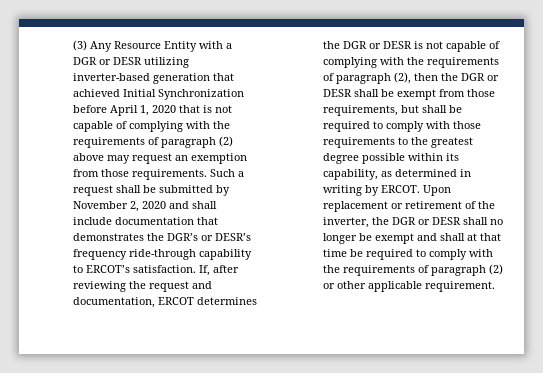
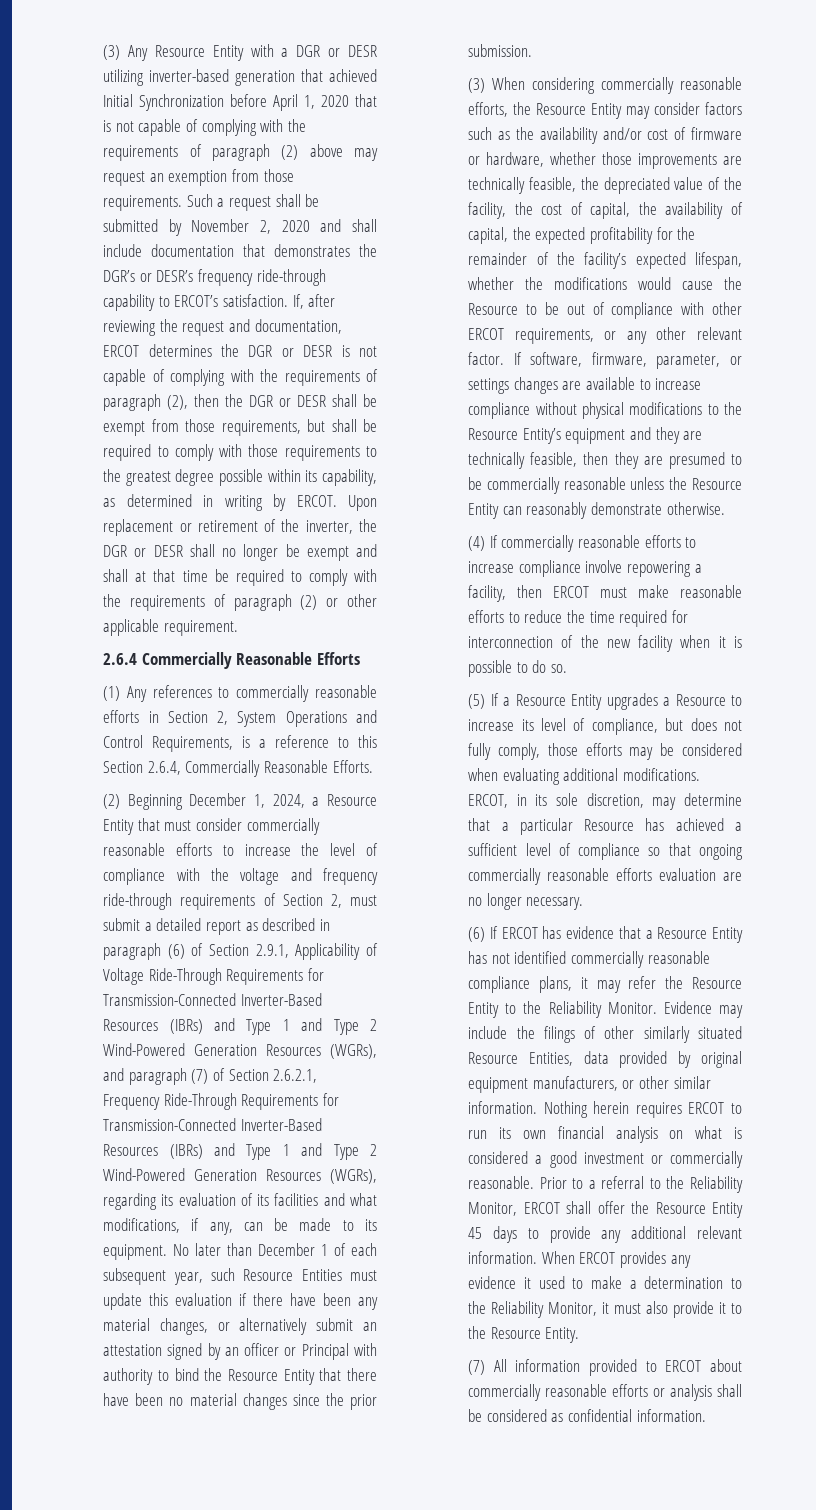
(495, 286) none -> [103,652,360,669] [103,685,377,702] [103,710,377,727] [103,735,377,752] [103,760,373,777] [103,793,377,810] [103,818,320,835] [103,843,378,856] [103,868,378,885] [103,893,378,910] [103,918,330,935] [103,943,378,960] [103,968,324,985] [103,993,322,1006] [103,1018,378,1035] [103,1043,378,1059] [103,1068,318,1085] [103,1093,339,1110] [103,1118,322,1131] [103,1143,378,1160] [103,1168,378,1184] [103,1193,377,1210] [103,1218,377,1235] [103,1243,377,1260] [103,1268,377,1285] [103,1293,378,1310] [103,1318,377,1335] [103,1343,377,1360] [103,1368,377,1385] [103,1393,377,1410] [468,44,533,57] [468,77,742,94] [468,102,742,119] [468,127,742,144] [468,152,742,169] [468,177,742,194] [468,202,743,219] [468,227,696,244] [468,252,742,269] [468,277,742,290] [468,302,742,319] [468,327,742,344] [468,352,742,369] [468,377,702,394] [468,402,742,419] [468,427,703,444] [468,452,742,469] [468,477,742,494] [468,502,725,519] [468,535,697,552] [468,560,702,577] [468,585,742,602] [468,610,688,627] [468,635,742,652] [468,660,567,677] [468,693,742,710] [468,718,742,735] [468,743,742,760] [468,768,700,785] [468,793,742,810] [468,818,742,835] [468,843,743,860] [468,868,742,885] [468,893,584,910] [468,926,743,943] [468,951,710,968] [468,976,742,993] [468,1001,743,1018] [468,1026,742,1043] [468,1051,742,1068] [468,1076,711,1093] [468,1101,742,1118] [468,1126,742,1143] [468,1151,743,1168] [468,1176,743,1193] [468,1201,743,1218] [468,1226,742,1243] [468,1251,691,1268] [468,1276,742,1289] [468,1301,742,1318] [468,1326,580,1343] [468,1359,742,1376] [468,1384,742,1401] [468,1409,706,1422] // 2.6.4 Commercially Reasonable Efforts // (1) Any references to commercially reasonable efforts in Section 2, System Operations and Control Requirements, is a reference to this Section 2.6.4, Commercially Reasonable Efforts. // (2) Beginning December 1, 2024, a Resource Entity that must consider commercially reasonable efforts to increase the level of compliance with the voltage and frequency ride-through requirements of Section 2, must submit a detailed report as described in paragraph (6) of Section 2.9.1, Applicability of Voltage Ride-Through Requirements for Transmission-Connected Inverter-Based Resources (IBRs) and Type 1 and Type 2 Wind-Powered Generation Resources (WGRs), and paragraph (7) of Section 2.6.2.1, Frequency Ride-Through Requirements for Transmission-Connected Inverter-Based Resources (IBRs) and Type 1 and Type 2 Wind-Powered Generation Resources (WGRs), regarding its evaluation of its facilities and what modifications, if any, can be made to its equipment. No later than December 1 of each subsequent year, such Resource Entities must update this evaluation if there have been any material changes, or alternatively submit an attestation signed by an officer or Principal with authority to bind the Resource Entity that there have been no material changes since the prior submission. // (3) When considering commercially reasonable efforts, the Resource Entity may consider factors such as the availability and/or cost of firmware or hardware, whether those improvements are technically feasible, the depreciated value of the facility, the cost of capital, the availability of capital, the expected profitability for the remainder of the facility’s expected lifespan, whether the modifications would cause the Resource to be out of compliance with other ERCOT requirements, or any other relevant factor. If software, firmware, parameter, or settings changes are available to increase compliance without physical modifications to the Resource Entity’s equipment and they are technically feasible, then they are presumed to be commercially reasonable unless the Resource Entity can reasonably demonstrate otherwise. // (4) If commercially reasonable efforts to increase compliance involve repowering a facility, then ERCOT must make reasonable efforts to reduce the time required for interconnection of the new facility when it is possible to do so. // (5) If a Resource Entity upgrades a Resource to increase its level of compliance, but does not fully comply, those efforts may be considered when evaluating additional modifications. ERCOT, in its sole discretion, may determine that a particular Resource has achieved a sufficient level of compliance so that ongoing commercially reasonable efforts evaluation are no longer necessary. // (6) If ERCOT has evidence that a Resource Entity has not identified commercially reasonable compliance plans, it may refer the Resource Entity to the Reliability Monitor. Evidence may include the filings of other similarly situated Resource Entities, data provided by original equipment manufacturers, or other similar information. Nothing herein requires ERCOT to run its own financial analysis on what is considered a good investment or commercially reasonable. Prior to a referral to the Reliability Monitor, ERCOT shall offer the Resource Entity 45 days to provide any additional relevant information. When ERCOT provides any evidence it used to make a determination to the Reliability Monitor, it must also provide it to the Resource Entity. // (7) All information provided to ERCOT about commercially reasonable efforts or analysis shall be considered as confidential information.

